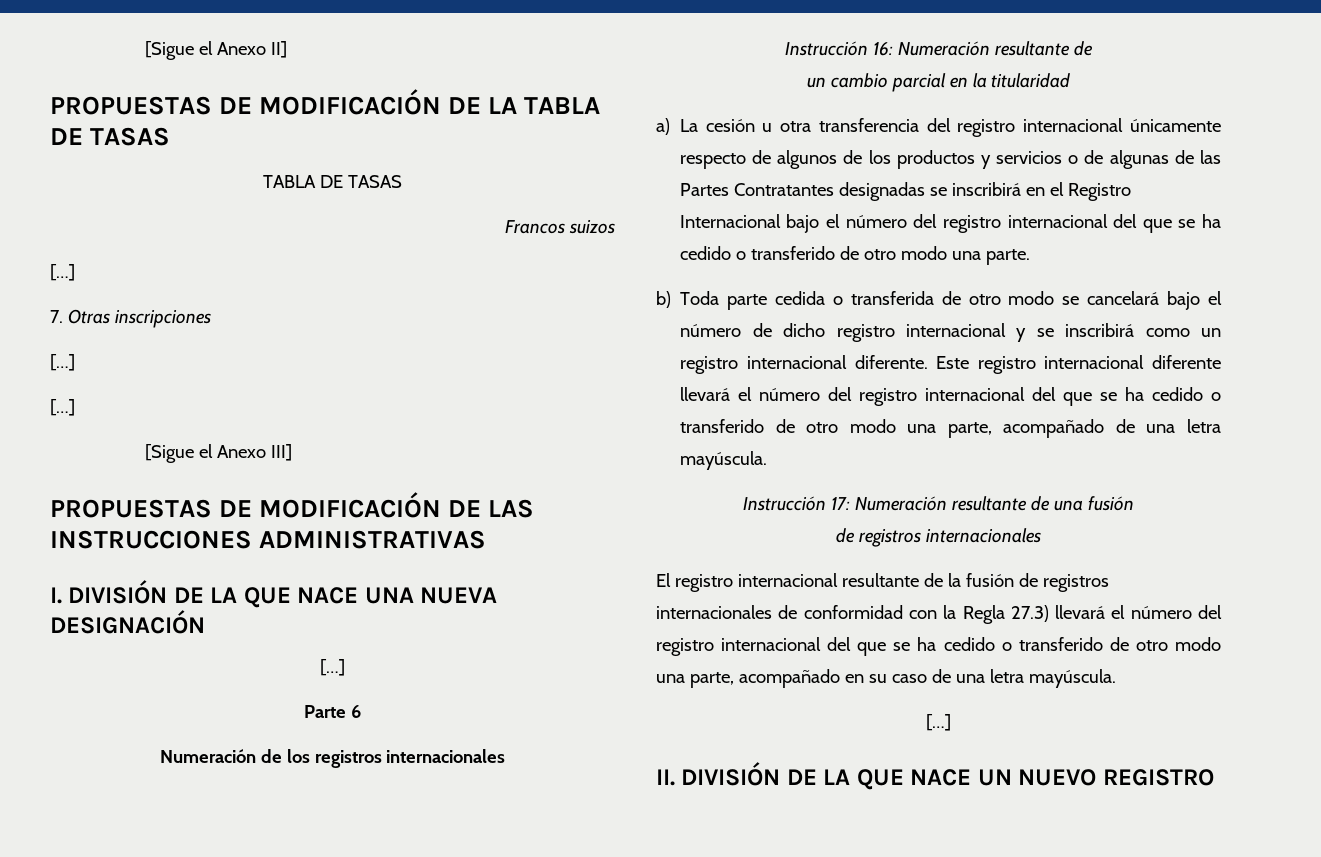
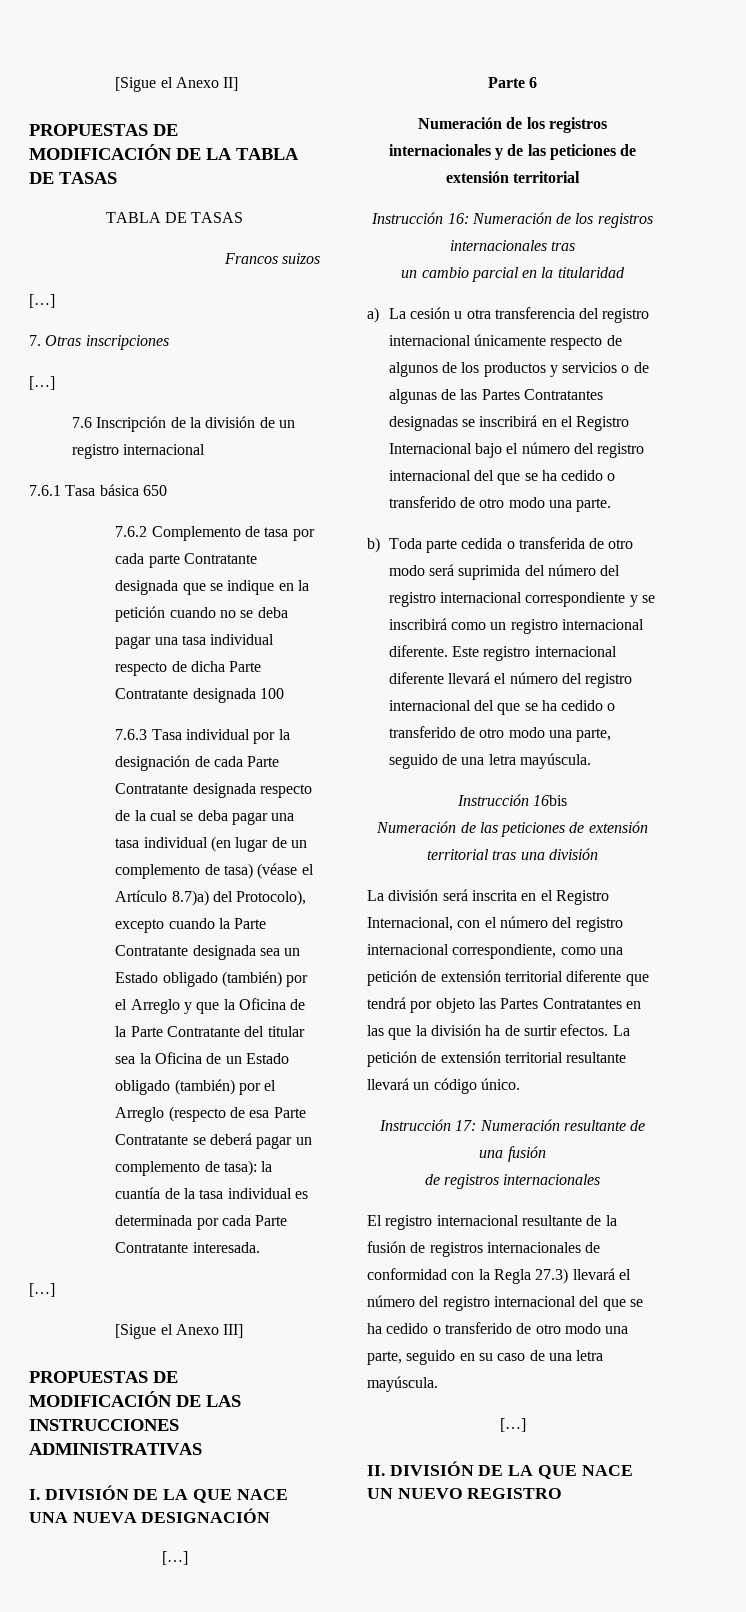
(75, 362) none -> [72,416,296,432] [72,444,206,459] [29,484,167,496] [115,526,315,541] [115,553,257,568] [115,580,309,595] [115,606,288,622] [115,634,275,649] [115,661,262,676] [115,688,284,703] [115,729,290,744] [115,755,280,771] [115,783,312,798] [115,810,295,825] [115,836,307,852] [115,863,314,879] [115,890,307,906] [115,918,267,933] [115,945,301,960] [115,971,309,987] [115,998,306,1014] [115,1026,305,1037] [115,1052,289,1064] [115,1079,277,1095] [115,1106,306,1122] [115,1133,312,1149] [115,1160,273,1176] [115,1187,308,1199] [115,1215,288,1230] [115,1242,260,1253] // 7.6 Inscripción de la división de un registro internacional // 7.6.1 Tasa básica 650 // 7.6.2 Complemento de tasa por cada parte Contratante designada que se indique en la petición cuando no se deba pagar una tasa individual respecto de dicha Parte Contratante designada 100 // 7.6.3 Tasa individual por la designación de cada Parte Contratante designada respecto de la cual se deba pagar una tasa individual (en lugar de un complemento de tasa) (véase el Artículo 8.7)a) del Protocolo), excepto cuando la Parte Contratante designada sea un Estado obligado (también) por el Arreglo y que la Oficina de la Parte Contratante del titular sea la Oficina de un Estado obligado (también) por el Arreglo (respecto de esa Parte Contratante se deberá pagar un complemento de tasa): la cuantía de la tasa individual es determinada por cada Parte Contratante interesada.
(506, 756) none -> [495,144,637,160] [445,171,581,183] y de las peticiones de extensión territorial
[994,41,1093,56] resultante de -> [556,213,653,228] [449,240,576,251] de los registros internacionales tras
[1062,291,1222,310] [680,323,1006,342] se cancelará bajo el número de dicho registro internacional -> [428,564,621,580] [388,592,626,607] será suprimida del número del registro internacional correspondiente
[1003,419,1221,438] [680,451,768,470] acompañado de una letra mayúscula. -> [388,753,591,769] [456,794,568,806] [376,821,648,837] [427,848,598,860] [367,889,609,905] [367,916,623,932] [367,944,623,959] [367,970,649,986] [367,997,641,1013] [367,1024,630,1040] [367,1051,627,1067] [367,1078,520,1094] seguido de una letra mayúscula. // Instrucción 16bis // Numeración de las peticiones de extensión territorial tras una división // La división será inscrita en el Registro Internacional, con el número del registro internacional correspondiente, como una petición de extensión territorial diferente que tendrá por objeto las Partes Contratantes en las que la división ha de surtir efectos. La petición de extensión territorial resultante llevará un código único.
[738,669,840,688] acompañado -> [406,1350,456,1365] seguido

